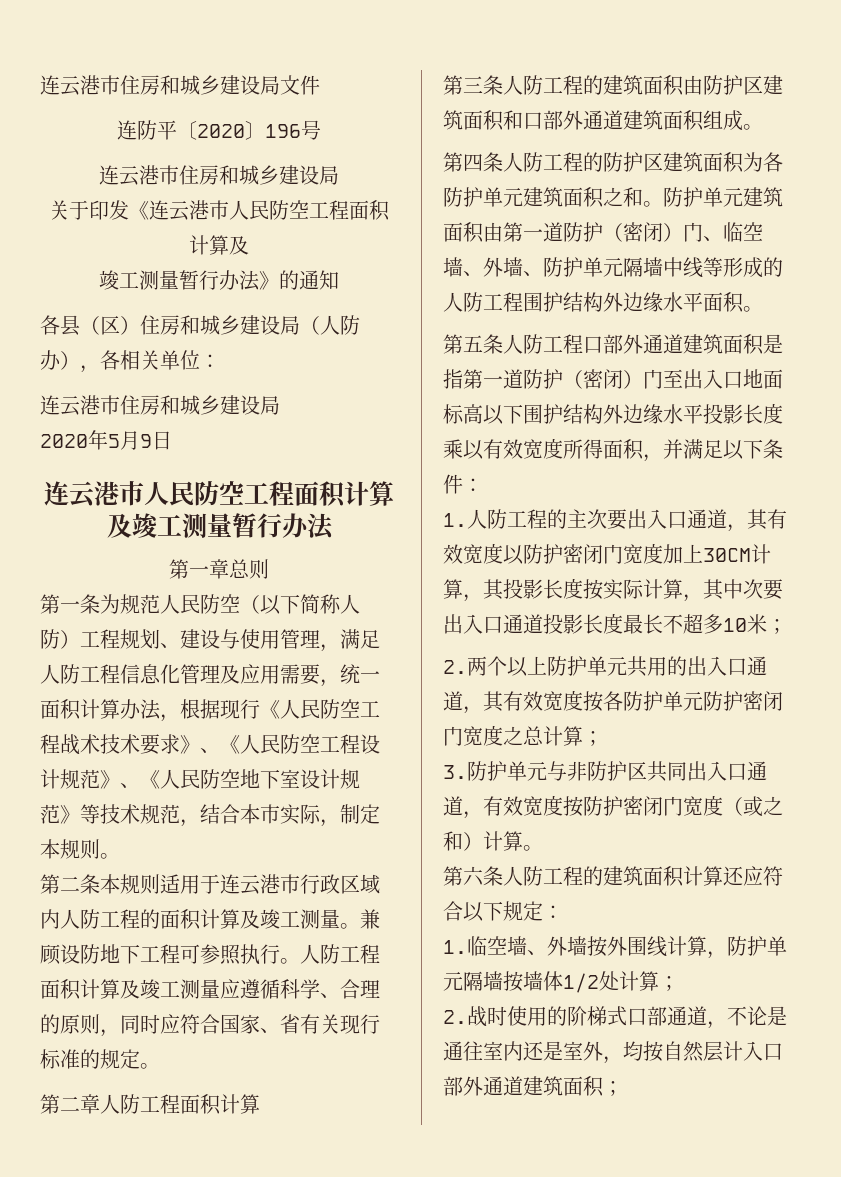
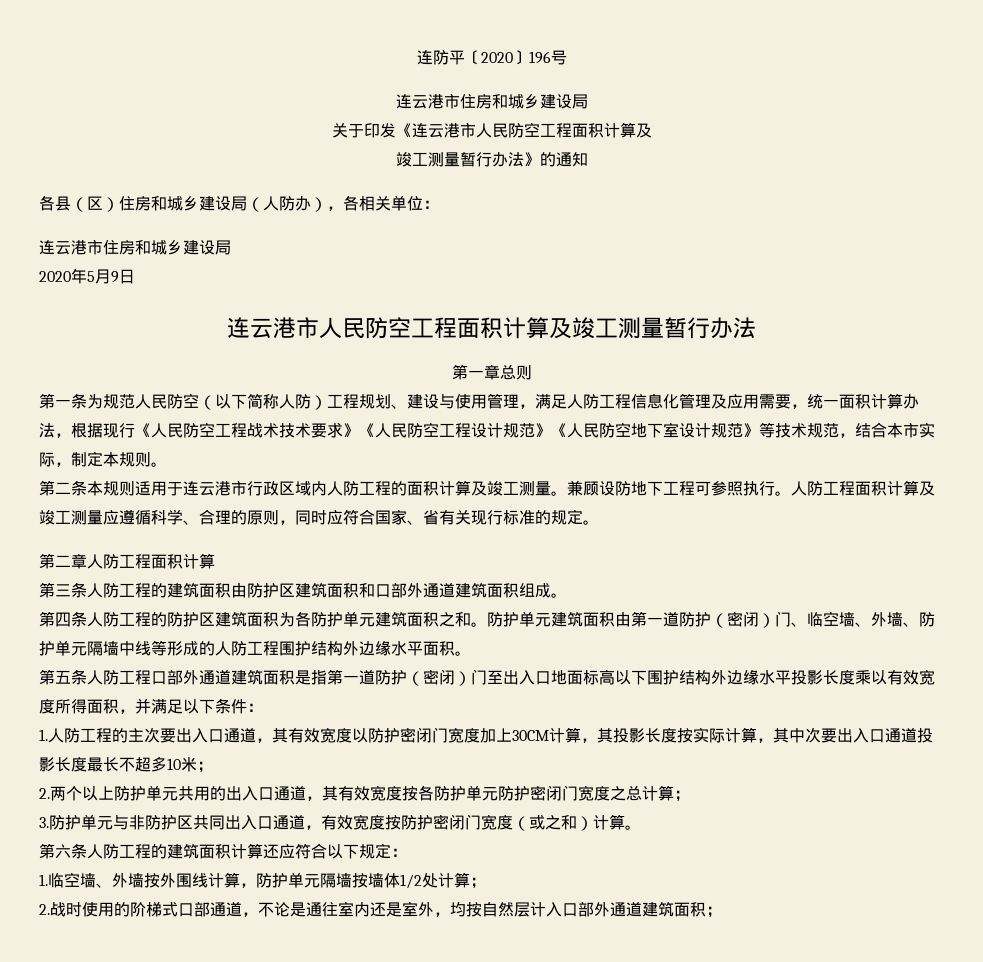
[40,75,320,96] [117,120,137,140] 连云港市住房和城乡建设局文件 // 连 -> [416,50,433,65] 连
[200,748,220,753] 、 -> (359, 430) none
[120,783,140,788] 、 -> (551, 430) none

